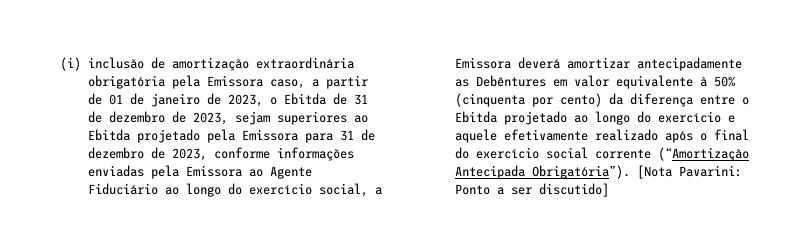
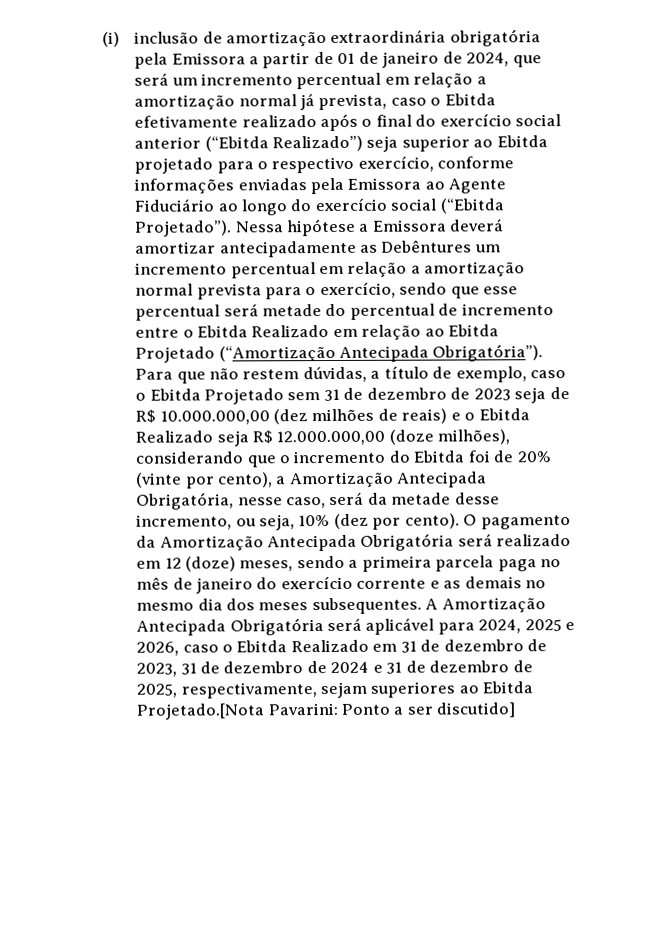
[269,79,305,89] caso, -> (246, 58) none
[227,93,368,107] [87,111,368,125] [87,129,375,143] [87,147,207,161] 2023, o Ebitda de 31 de dezembro de 2023, sejam superiores ao Ebitda projetado pela Emissora para 31 de dezembro de 2023, -> [466,52,542,68] [134,72,487,90] [134,93,496,111] [134,113,562,132] [134,135,548,152] [134,155,434,174] 2024, que será um incremento percentual em relação a amortização normal já prevista, caso o Ebitda efetivamente realizado após o final do exercício social anterior (“Ebitda Realizado”) seja superior ao Ebitda projetado para o respectivo exercício,
[318,183,368,197] social, -> [390,198,504,214] [135,218,357,237] social (“Ebitda Projetado”). Nessa hipótese
[552,75,735,89] [454,93,749,107] [454,111,735,125] [454,129,749,143] [454,147,749,161] [454,165,672,179] em valor equivalente à 50% (cinquenta por cento) da diferença entre o Ebitda projetado ao longo do exercício e aquele efetivamente realizado após o final do exercício social corrente (“Amortização Antecipada Obrigatória”). [Nota -> [474,244,501,253] [135,261,526,279] [135,281,519,300] [135,303,554,321] [135,324,500,340] [135,344,544,363] [135,365,567,384] [135,387,570,405] [135,408,530,425] [135,429,511,447] [135,450,551,468] [136,471,488,489] [136,491,500,510] [136,513,571,531] [136,533,572,552] [136,555,562,572] [136,575,547,594] [136,597,546,615] [136,617,576,636] [136,639,548,656] [136,660,533,677] [136,681,534,699] [136,703,266,720] um incremento percentual em relação a amortização normal prevista para o exercício, sendo que esse percentual será metade do percentual de incremento entre o Ebitda Realizado em relação ao Ebitda Projetado (“Amortização Antecipada Obrigatória”). Para que não restem dúvidas, a título de exemplo, caso o Ebitda Projetado sem 31 de dezembro de 2023 seja de R$ 10.000.000,00 (dez milhões de reais) e o Ebitda Realizado seja R$ 12.000.000,00 (doze milhões), considerando que o incremento do Ebitda foi de 20% (vinte por cento), a Amortização Antecipada Obrigatória, nesse caso, será da metade desse incremento, ou seja, 10% (dez por cento). O pagamento da Amortização Antecipada Obrigatória será realizado em 12 (doze) meses, sendo a primeira parcela paga no mês de janeiro do exercício corrente e as demais no mesmo dia dos meses subsequentes. A Amortização Antecipada Obrigatória será aplicável para 2024, 2025 e 2026, caso o Ebitda Realizado em 31 de dezembro de 2023, 31 de dezembro de 2024 e 31 de dezembro de 2025, respectivamente, sejam superiores ao Ebitda Projetado.[Nota

